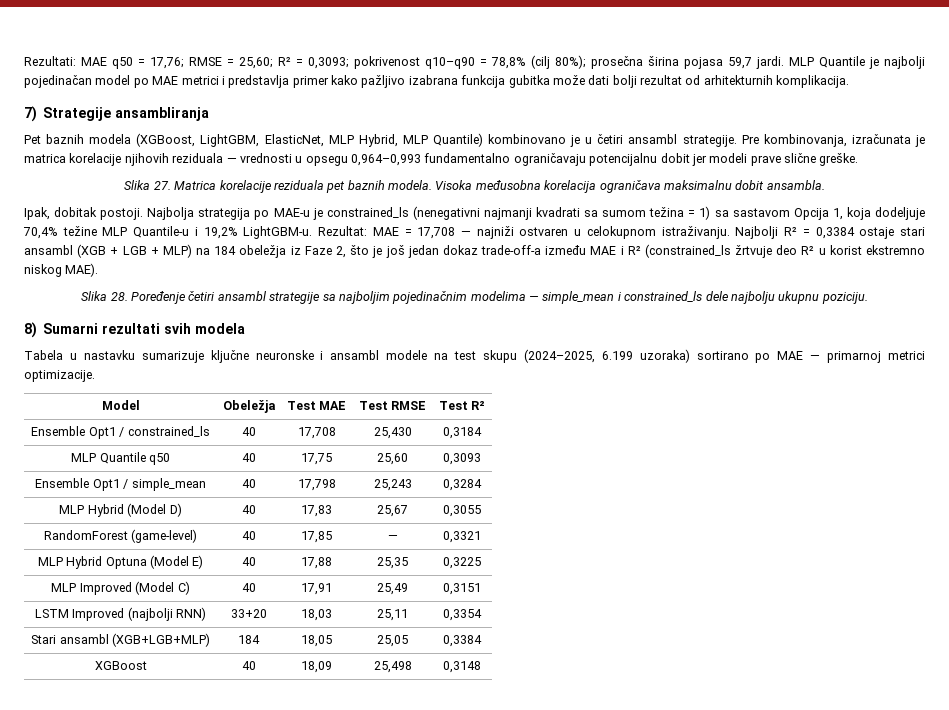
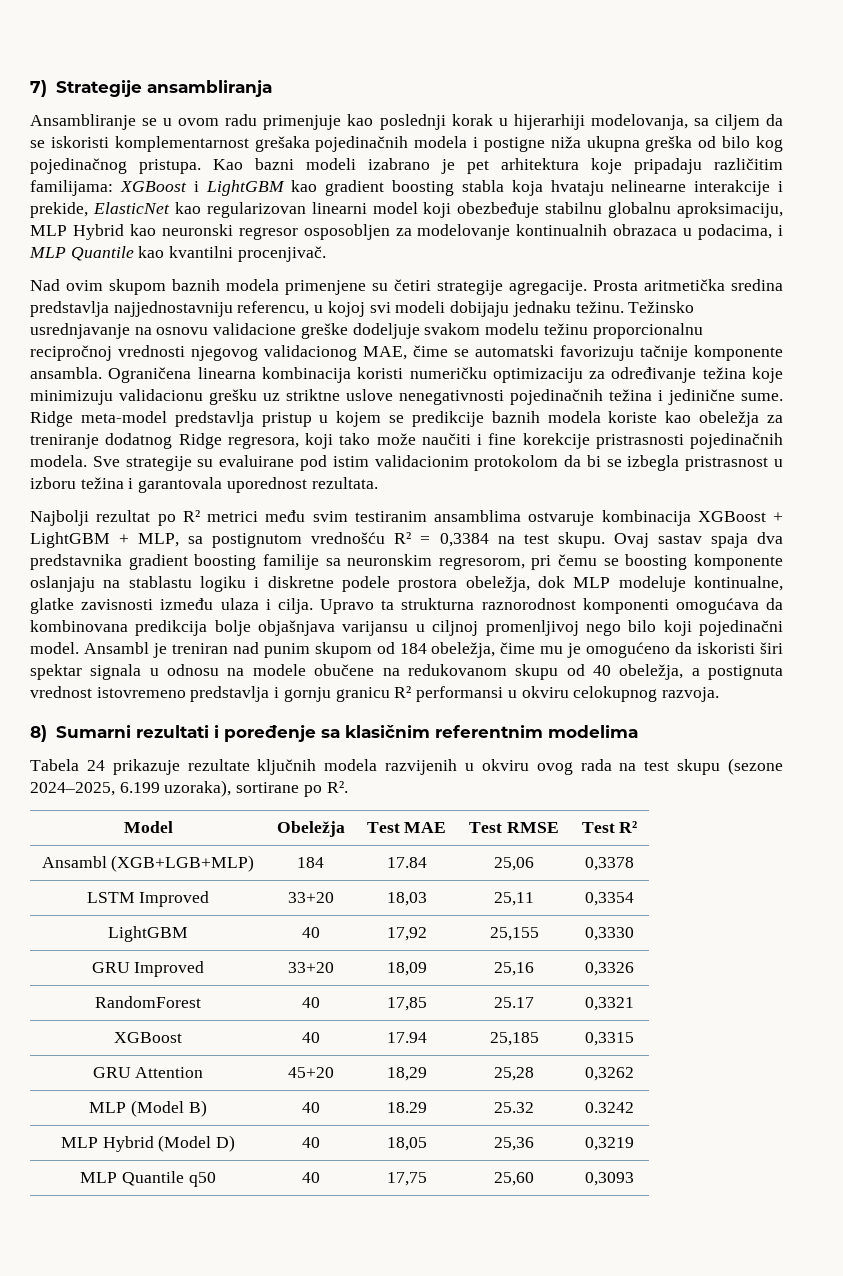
[24,55,925,69] [24,75,850,88] [24,106,210,122] [24,133,925,147] [24,153,859,166] [124,179,825,193] [24,206,926,220] [23,226,926,239] [24,244,926,258] [24,263,99,277] [81,290,868,304] [24,322,245,338] [24,349,925,363] [24,370,95,382] Rezultati: MAE q50 = 17,76; RMSE = 25,60; R² = 0,3093; pokrivenost q10–q90 = 78,8% (cilj 80%); prosečna širina pojasa 59,7 jardi. MLP Quantile je najbolji pojedinačan model po MAE metrici i predstavlja primer kako pažljivo izabrana funkcija gubitka može dati bolji rezultat od arhitekturnih komplikacija. // 7) Strategije ansambliranja // Pet baznih modela (XGBoost, LightGBM, ElasticNet, MLP Hybrid, MLP Quantile) kombinovano je u četiri ansambl strategije. Pre kombinovanja, izračunata je matrica korelacije njihovih reziduala — vrednosti u opsegu 0,964–0,993 fundamentalno ograničavaju potencijalnu dobit jer modeli prave slične greške. // Slika 27. Matrica korelacije reziduala pet baznih modela. Visoka međusobna korelacija ograničava maksimalnu dobit ansambla. // Ipak, dobitak postoji. Najbolja strategija po MAE-u je constrained_ls (nenegativni najmanji kvadrati sa sumom težina = 1) sa sastavom Opcija 1, koja dodeljuje 70,4% težine MLP Quantile-u i 19,2% LightGBM-u. Rezultat: MAE = 17,708 — najniži ostvaren u celokupnom istraživanju. Najbolji R² = 0,3384 ostaje stari ansambl (XGB + LGB + MLP) na 184 obeležja iz Faze 2, što je još jedan dokaz trade-off-a između MAE i R² (constrained_ls žrtvuje deo R² u korist ekstremno niskog MAE). // Slika 28. Poređenje četiri ansambl strategije sa najboljim pojedinačnim modelima — simple_mean i constrained_ls dele najbolju ukupnu poziciju. // 8) Sumarni rezultati svih modela // Tabela u nastavku sumarizuje ključne neuronske i ansambl modele na test skupu (2024–2025, 6.199 uzoraka) sortirano po MAE — primarnoj metrici optimizacije. -> [30,80,272,97] [30,114,783,130] [30,136,783,152] [30,158,783,174] [30,180,784,196] [30,202,783,218] [30,224,783,240] [29,246,326,262] [30,279,783,295] [30,301,695,317] [30,323,703,339] [30,345,783,361] [30,367,783,383] [30,389,783,405] [30,411,783,427] [30,433,783,449] [30,455,784,471] [30,477,378,493] [30,510,783,526] [30,532,784,548] [30,554,783,570] [30,576,784,592] [30,598,783,614] [30,620,784,636] [30,642,783,658] [30,664,784,680] [30,686,719,702] [30,725,638,742] [30,758,783,775] [30,780,348,797] 7) Strategije ansambliranja // Ansambliranje se u ovom radu primenjuje kao poslednji korak u hijerarhiji modelovanja, sa ciljem da se iskoristi komplementarnost grešaka pojedinačnih modela i postigne niža ukupna greška od bilo kog pojedinačnog pristupa. Kao bazni modeli izabrano je pet arhitektura koje pripadaju različitim familijama: XGBoost i LightGBM kao gradient boosting stabla koja hvataju nelinearne interakcije i prekide, ElasticNet kao regularizovan linearni model koji obezbeđuje stabilnu globalnu aproksimaciju, MLP Hybrid kao neuronski regresor osposobljen za modelovanje kontinualnih obrazaca u podacima, i MLP Quantile kao kvantilni procenjivač. // Nad ovim skupom baznih modela primenjene su četiri strategije agregacije. Prosta aritmetička sredina predstavlja najjednostavniju referencu, u kojoj svi modeli dobijaju jednaku težinu. Težinsko usrednjavanje na osnovu validacione greške dodeljuje svakom modelu težinu proporcionalnu recipročnoj vrednosti njegovog validacionog MAE, čime se automatski favorizuju tačnije komponente ansambla. Ograničena linearna kombinacija koristi numeričku optimizaciju za određivanje težina koje minimizuju validacionu grešku uz striktne uslove nenegativnosti pojedinačnih težina i jedinične sume. Ridge meta-model predstavlja pristup u kojem se predikcije baznih modela koriste kao obeležja za treniranje dodatnog Ridge regresora, koji tako može naučiti i fine korekcije pristrasnosti pojedinačnih modela. Sve strategije su evaluirane pod istim validacionim protokolom da bi se izbegla pristrasnost u izboru težina i garantovala uporednost rezultata. // Najbolji rezultat po R² metrici među svim testiranim ansamblima ostvaruje kombinacija XGBoost + LightGBM + MLP, sa postignutom vrednošću R² = 0,3384 na test skupu. Ovaj sastav spaja dva predstavnika gradient boosting familije sa neuronskim regresorom, pri čemu se boosting komponente oslanjaju na stablastu logiku i diskretne podele prostora obeležja, dok MLP modeluje kontinualne, glatke zavisnosti između ulaza i cilja. Upravo ta strukturna raznorodnost komponenti omogućava da kombinovana predikcija bolje objašnjava varijansu u ciljnoj promenljivoj nego bilo koji pojedinačni model. Ansambl je treniran nad punim skupom od 184 obeležja, čime mu je omogućeno da iskoristi širi spektar signala u odnosu na modele obučene na redukovanom skupu od 40 obeležja, a postignuta vrednost istovremeno predstavlja i gornju granicu R² performansi u okviru celokupnog razvoja. // 8) Sumarni rezultati i poređenje sa klasičnim referentnim modelima // Tabela 24 prikazuje rezultate ključnih modela razvijenih u okviru ovog rada na test skupu (sezone 2024–2025, 6.199 uzoraka), sortirane po R².
[31,426,210,439] [241,427,256,436] [297,427,336,439] [373,427,412,439] [443,427,482,439] Ensemble Opt1 / constrained_ls | 40 | 17,708 | 25,430 | 0,3184 -> [41,855,255,872] [297,857,324,868] [386,857,427,868] [494,857,534,871] [585,857,634,871] [86,891,210,907] [287,892,334,903] [386,892,427,906] [494,892,534,906] [585,892,634,906] [108,926,188,942] [301,927,320,938] [386,927,427,941] [489,927,539,941] [585,927,634,941] [91,961,205,977] [287,962,334,973] [386,962,427,976] [494,962,534,976] [585,962,634,976] [95,996,201,1008] [301,997,320,1008] [386,997,427,1011] [494,997,534,1008] [585,997,634,1011] [114,1032,182,1043] [301,1032,320,1043] [386,1032,427,1043] [489,1032,539,1046] [585,1032,634,1046] [92,1067,204,1078] [287,1067,334,1078] [386,1067,427,1081] [494,1067,534,1081] [585,1067,634,1081] [89,1100,207,1117] [301,1102,320,1113] [386,1102,427,1113] [494,1102,534,1113] [585,1102,634,1113] [60,1135,236,1152] [301,1137,320,1148] [386,1137,427,1151] [494,1137,534,1151] [585,1137,634,1151] Ansambl (XGB+LGB+MLP) | 184 | 17.84 | 25,06 | 0,3378 // LSTM Improved | 33+20 | 18,03 | 25,11 | 0,3354 // LightGBM | 40 | 17,92 | 25,155 | 0,3330 // GRU Improved | 33+20 | 18,09 | 25,16 | 0,3326 // RandomForest | 40 | 17,85 | 25.17 | 0,3321 // XGBoost | 40 | 17.94 | 25,185 | 0,3315 // GRU Attention | 45+20 | 18,29 | 25,28 | 0,3262 // MLP (Model B) | 40 | 18.29 | 25.32 | 0.3242 // MLP Hybrid (Model D) | 40 | 18,05 | 25,36 | 0,3219
[35,478,206,491] [241,479,256,488] [297,479,336,491] [373,479,412,491] [443,479,482,491] [59,503,182,517] [241,505,256,514] [301,505,332,517] [377,505,408,517] [443,505,481,517] [43,529,198,543] [241,531,256,540] [301,531,332,543] [387,535,398,540] [443,531,481,543] [37,555,204,569] [241,557,256,566] [301,557,332,569] [377,557,408,569] [443,557,481,569] [51,581,190,595] [241,583,256,592] [301,583,332,595] [377,583,408,595] [443,583,481,595] [34,607,207,621] [230,609,267,618] [301,609,332,621] [377,609,408,621] [443,609,482,621] [31,633,210,647] [238,635,260,644] [301,635,332,647] [377,635,408,647] [443,635,482,647] [94,661,147,670] [241,661,256,670] [301,661,332,673] [373,661,412,673] [443,661,481,673] // Ensemble Opt1 / simple_mean | 40 | 17,798 | 25,243 | 0,3284 // MLP Hybrid (Model D) | 40 | 17,83 | 25,67 | 0,3055 // RandomForest (game-level) | 40 | 17,85 | — | 0,3321 // MLP Hybrid Optuna (Model E) | 40 | 17,88 | 25,35 | 0,3225 // MLP Improved (Model C) | 40 | 17,91 | 25,49 | 0,3151 // LSTM Improved (najbolji RNN) | 33+20 | 18,03 | 25,11 | 0,3354 // Stari ansambl (XGB+LGB+MLP) | 184 | 18,05 | 25,05 | 0,3384 // XGBoost | 40 | 18,09 | 25,498 | 0,3148 -> (634, 1179) none

